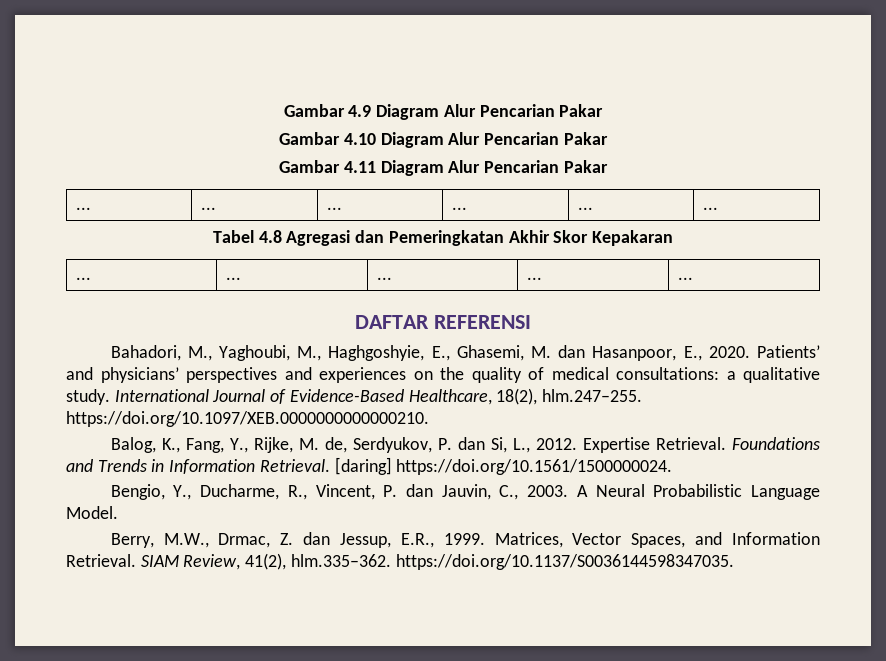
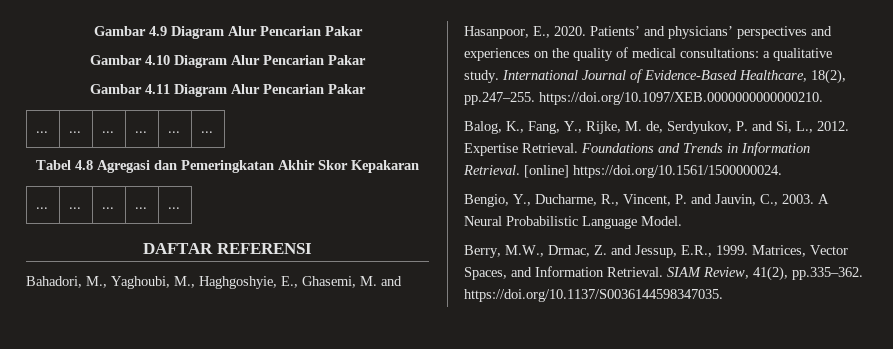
[558,345,586,358] dan -> [381,276,402,286] and
[542,389,643,402] hlm.247–255. -> [464,92,535,105] pp.247–255.
[457,437,485,450] dan -> [752,121,773,131] and
[334,457,392,475] [daring] -> [524,165,569,178] [online]
[406,484,434,497] dan -> [691,194,712,204] and
[303,532,331,545] dan -> [611,245,632,255] and
[290,554,391,567] hlm.335–362. -> [792,267,863,280] pp.335–362.

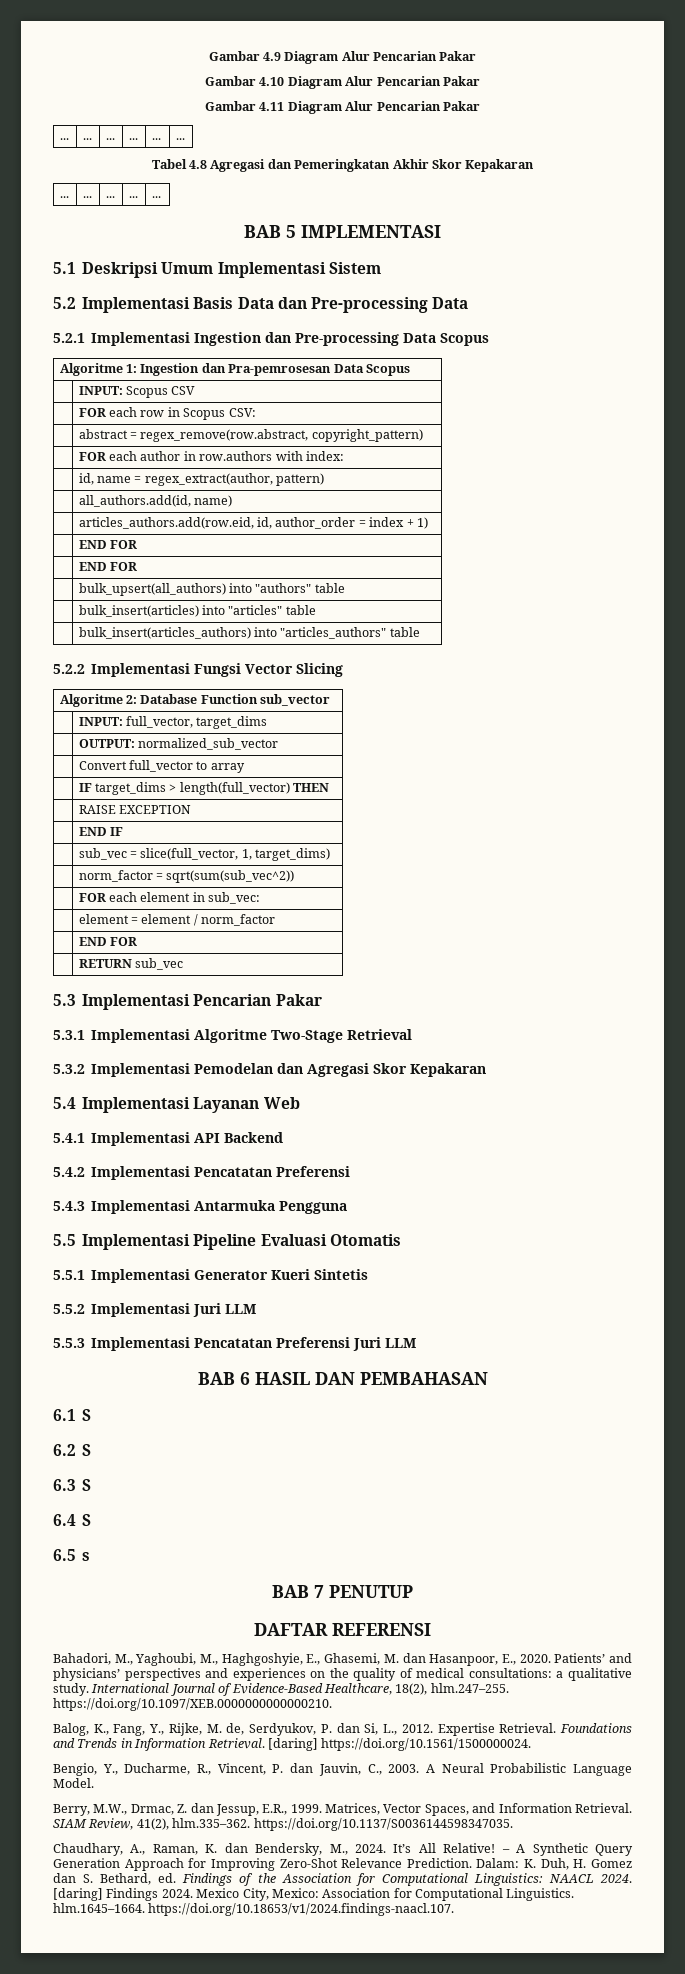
(181, 208) none -> [244,225,441,238] [53,262,381,278] [53,297,469,313] [53,332,490,346] [59,363,410,376] [78,386,196,398] [78,407,256,420] [78,429,423,442] [78,451,344,461] [78,473,325,486] [78,495,232,507] [78,517,428,529] [78,540,137,549] [78,562,137,571] [78,583,345,596] [78,605,316,617] [78,627,420,639] [53,663,344,677] [59,694,331,707] [78,716,268,729] [78,738,278,750] [78,760,245,773] [78,782,330,795] [78,805,191,814] [78,827,123,836] [78,848,331,861] [78,870,295,883] [78,892,261,904] [78,914,276,926] [78,937,137,946] [78,958,183,970] [53,994,322,1010] [53,1029,413,1043] [53,1063,487,1077] [53,1097,300,1113] [53,1132,284,1146] [53,1166,351,1180] [53,1200,348,1214] [53,1234,401,1250] [53,1269,369,1283] [53,1303,257,1317] [53,1337,417,1351] [197,1372,488,1385] [53,1409,92,1421] [53,1444,92,1456] [53,1479,92,1491] [53,1514,92,1526] [53,1549,91,1561] [272,1585,413,1598] // BAB 5 IMPLEMENTASI // 5.1 Deskripsi Umum Implementasi Sistem // 5.2 Implementasi Basis Data dan Pre-processing Data // 5.2.1 Implementasi Ingestion dan Pre-processing Data Scopus // Algoritme 1: Ingestion dan Pra-pemrosesan Data Scopus // | INPUT: Scopus CSV // | FOR each row in Scopus CSV: // | abstract = regex_remove(row.abstract, copyright_pattern) // | FOR each author in row.authors with index: // | id, name = regex_extract(author, pattern) // | all_authors.add(id, name) // | articles_authors.add(row.eid, id, author_order = index + 1) // | END FOR // | END FOR // | bulk_upsert(all_authors) into "authors" table // | bulk_insert(articles) into "articles" table // | bulk_insert(articles_authors) into "articles_authors" table // 5.2.2 Implementasi Fungsi Vector Slicing // Algoritme 2: Database Function sub_vector // | INPUT: full_vector, target_dims // | OUTPUT: normalized_sub_vector // | Convert full_vector to array // | IF target_dims > length(full_vector) THEN // | RAISE EXCEPTION // | END IF // | sub_vec = slice(full_vector, 1, target_dims) // | norm_factor = sqrt(sum(sub_vec^2)) // | FOR each element in sub_vec: // | element = element / norm_factor // | END FOR // | RETURN sub_vec // 5.3 Implementasi Pencarian Pakar // 5.3.1 Implementasi Algoritme Two-Stage Retrieval // 5.3.2 Implementasi Pemodelan dan Agregasi Skor Kepakaran // 5.4 Implementasi Layanan Web // 5.4.1 Implementasi API Backend // 5.4.2 Implementasi Pencatatan Preferensi // 5.4.3 Implementasi Antarmuka Pengguna // 5.5 Implementasi Pipeline Evaluasi Otomatis // 5.5.1 Implementasi Generator Kueri Sintetis // 5.5.2 Implementasi Juri LLM // 5.5.3 Implementasi Pencatatan Preferensi Juri LLM // BAB 6 HASIL DAN PEMBAHASAN // 6.1 S // 6.2 S // 6.3 S // 6.4 S // 6.5 s // BAB 7 PENUTUP
[381,276,402,286] and -> [402,1653,426,1663] dan
[464,92,535,105] pp.247–255. -> [430,1683,509,1693] hlm.247–255.
[752,121,773,131] and -> [336,1723,360,1733] dan
[524,165,569,178] [online] -> [267,1738,318,1751] [daring]
[691,194,712,204] and -> [290,1763,314,1773] dan
[611,245,632,255] and -> [190,1803,214,1813] dan
[792,267,863,280] pp.335–362. -> [172,1818,251,1828] hlm.335–362.
(723, 295) none -> [53,1843,634,1856] [53,1858,632,1871] [53,1873,632,1886] [53,1888,575,1901] [53,1903,455,1916] // Chaudhary, A., Raman, K. dan Bendersky, M., 2024. It’s All Relative! – A Synthetic Query Generation Approach for Improving Zero-Shot Relevance Prediction. Dalam: K. Duh, H. Gomez dan S. Bethard, ed. Findings of the Association for Computational Linguistics: NAACL 2024. [daring] Findings 2024. Mexico City, Mexico: Association for Computational Linguistics. hlm.1645–1664. https://doi.org/10.18653/v1/2024.findings-naacl.107.

